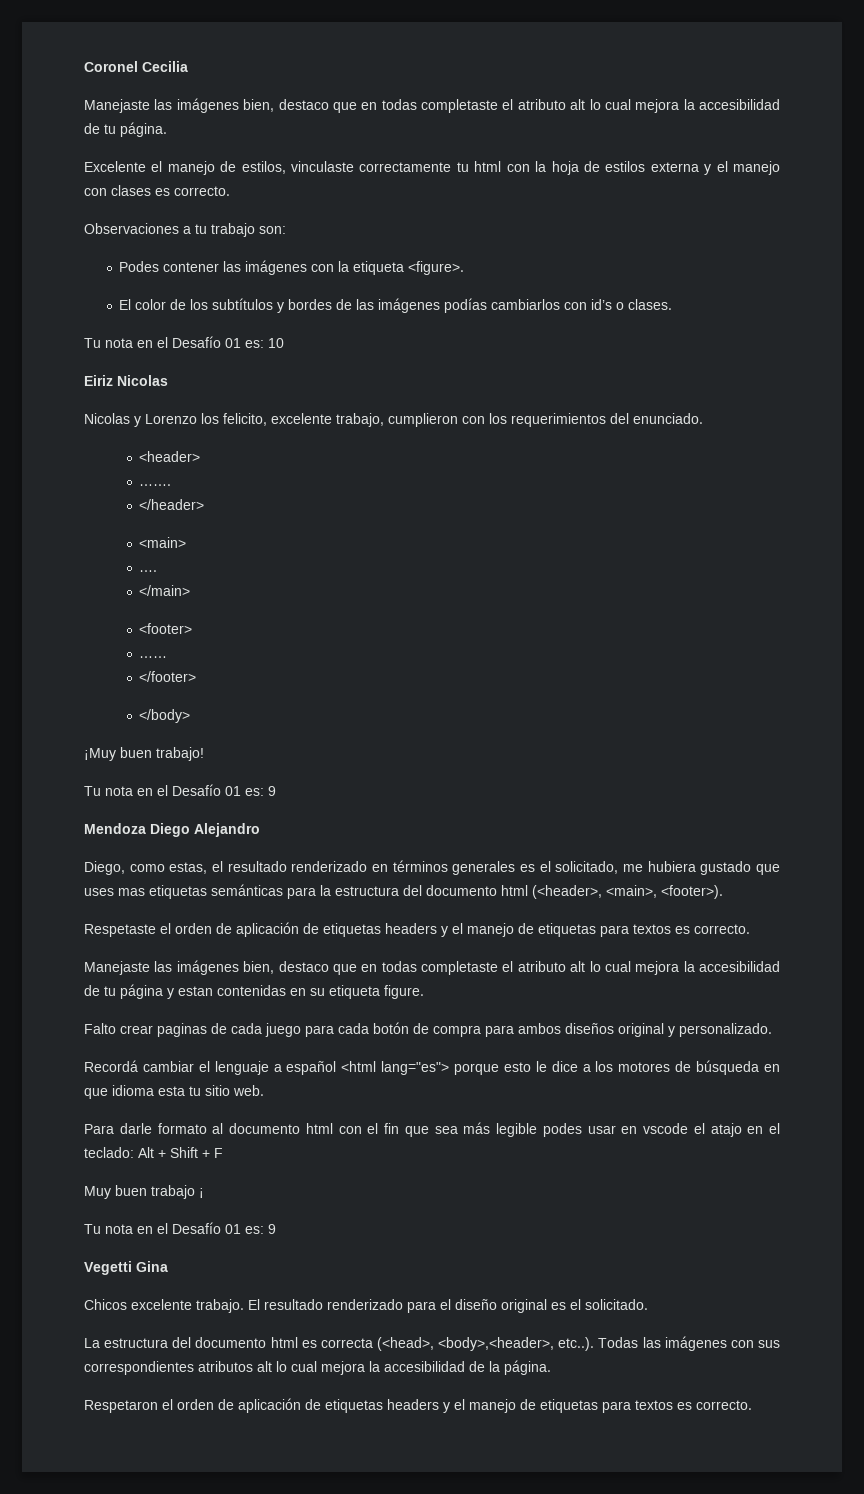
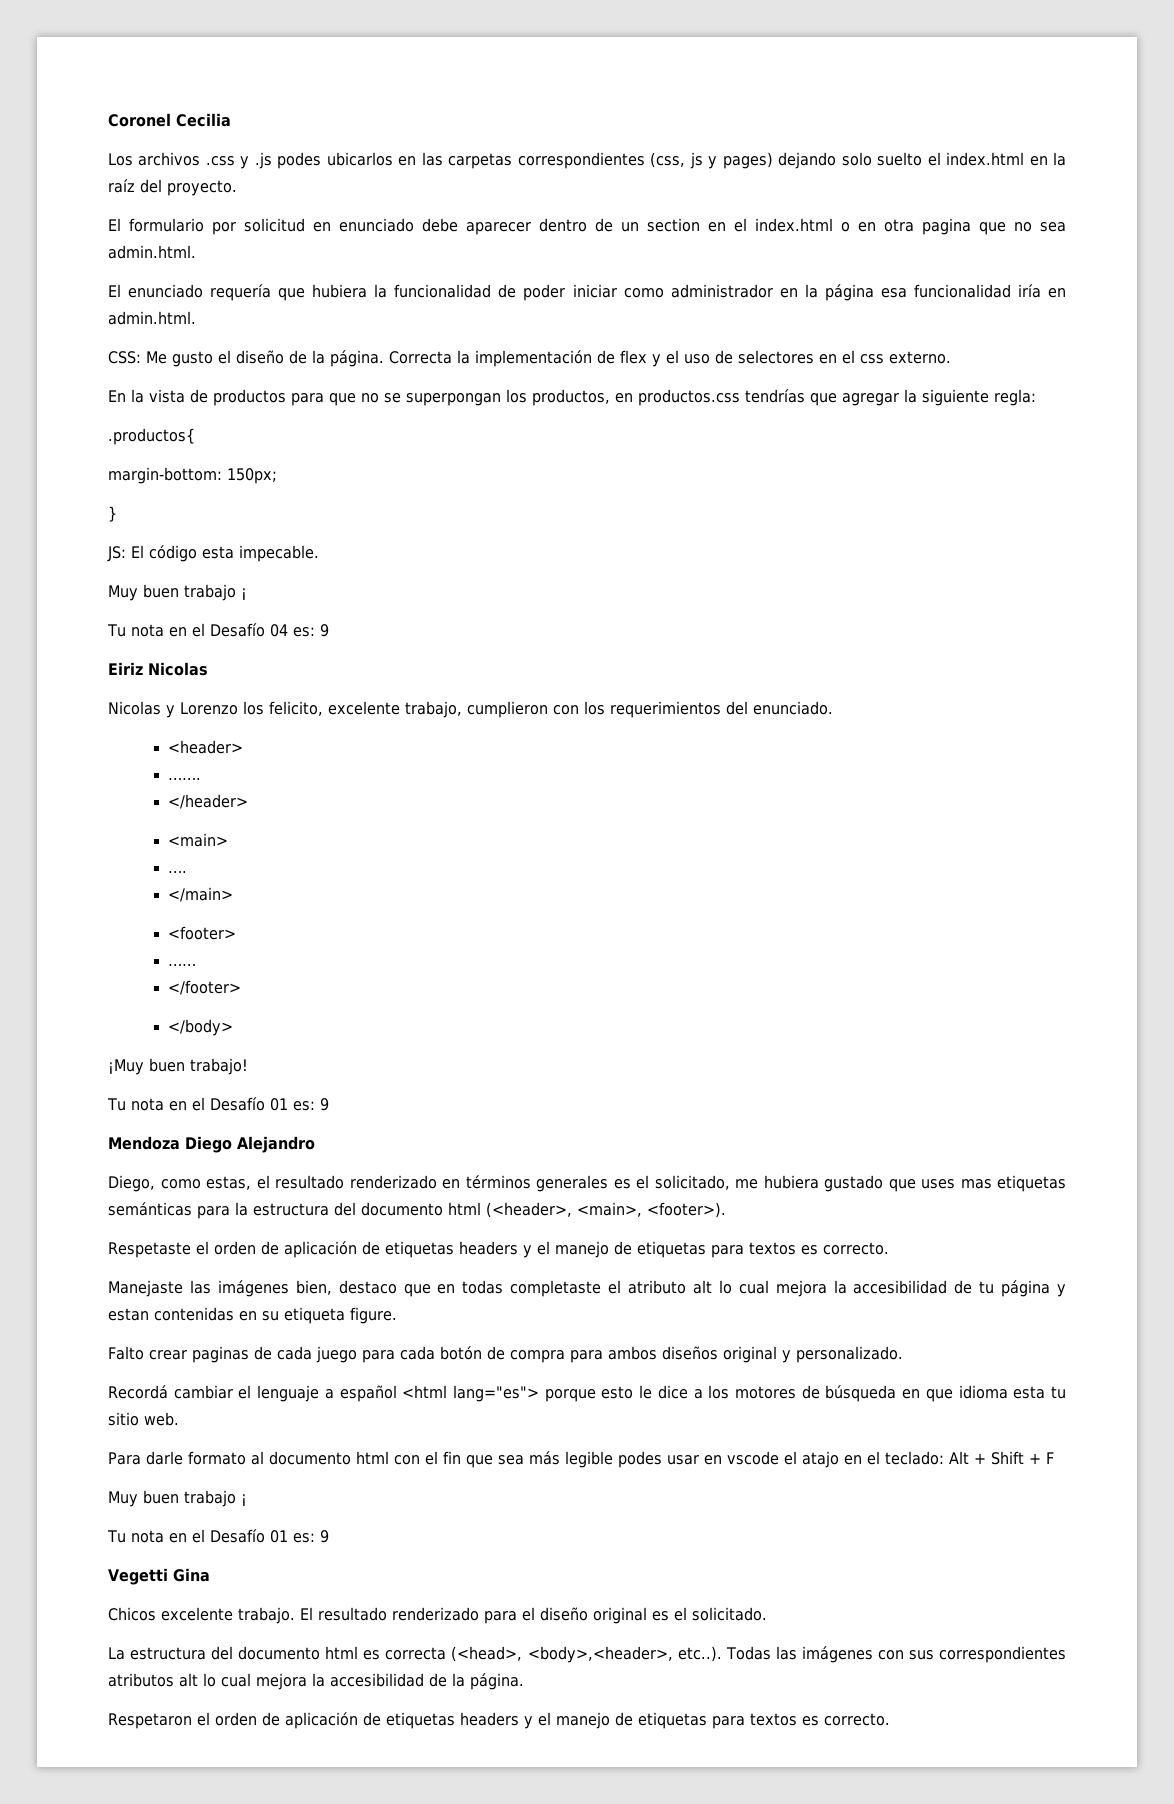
[84,98,780,113] [84,122,167,137] [84,161,780,175] [84,185,230,196] [84,223,286,237] [119,260,465,275] [119,298,673,313] [84,336,284,348] Manejaste las imágenes bien, destaco que en todas completaste el atributo alt lo cual mejora la accesibilidad de tu página. // Excelente el manejo de estilos, vinculaste correctamente tu html con la hoja de estilos externa y el manejo con clases es correcto. // Observaciones a tu trabajo son: // Podes contener las imágenes con la etiqueta <figure>. // El color de los subtítulos y bordes de las imágenes podías cambiarlos con id’s o clases. // Tu nota en el Desafío 01 es: 10 -> [108,152,1066,169] [108,179,237,196] [108,218,1066,235] [108,245,196,259] [108,284,1066,301] [108,311,196,325] [108,350,951,367] [108,389,1036,406] [108,428,195,445] [108,467,277,484] [108,506,117,522] [107,545,319,562] [108,584,247,601] [107,623,329,637] Los archivos .css y .js podes ubicarlos en las carpetas correspondientes (css, js y pages) dejando solo suelto el index.html en la raíz del proyecto. // El formulario por solicitud en enunciado debe aparecer dentro de un section en el index.html o en otra pagina que no sea admin.html. // El enunciado requería que hubiera la funcionalidad de poder iniciar como administrador en la página esa funcionalidad iría en admin.html. // CSS: Me gusto el diseño de la página. Correcta la implementación de flex y el uso de selectores en el css externo. // En la vista de productos para que no se superpongan los productos, en productos.css tendrías que agregar la siguiente regla: // .productos{ // margin-bottom: 150px; // } // JS: El código esta impecable. // Muy buen trabajo ¡ // Tu nota en el Desafío 04 es: 9

